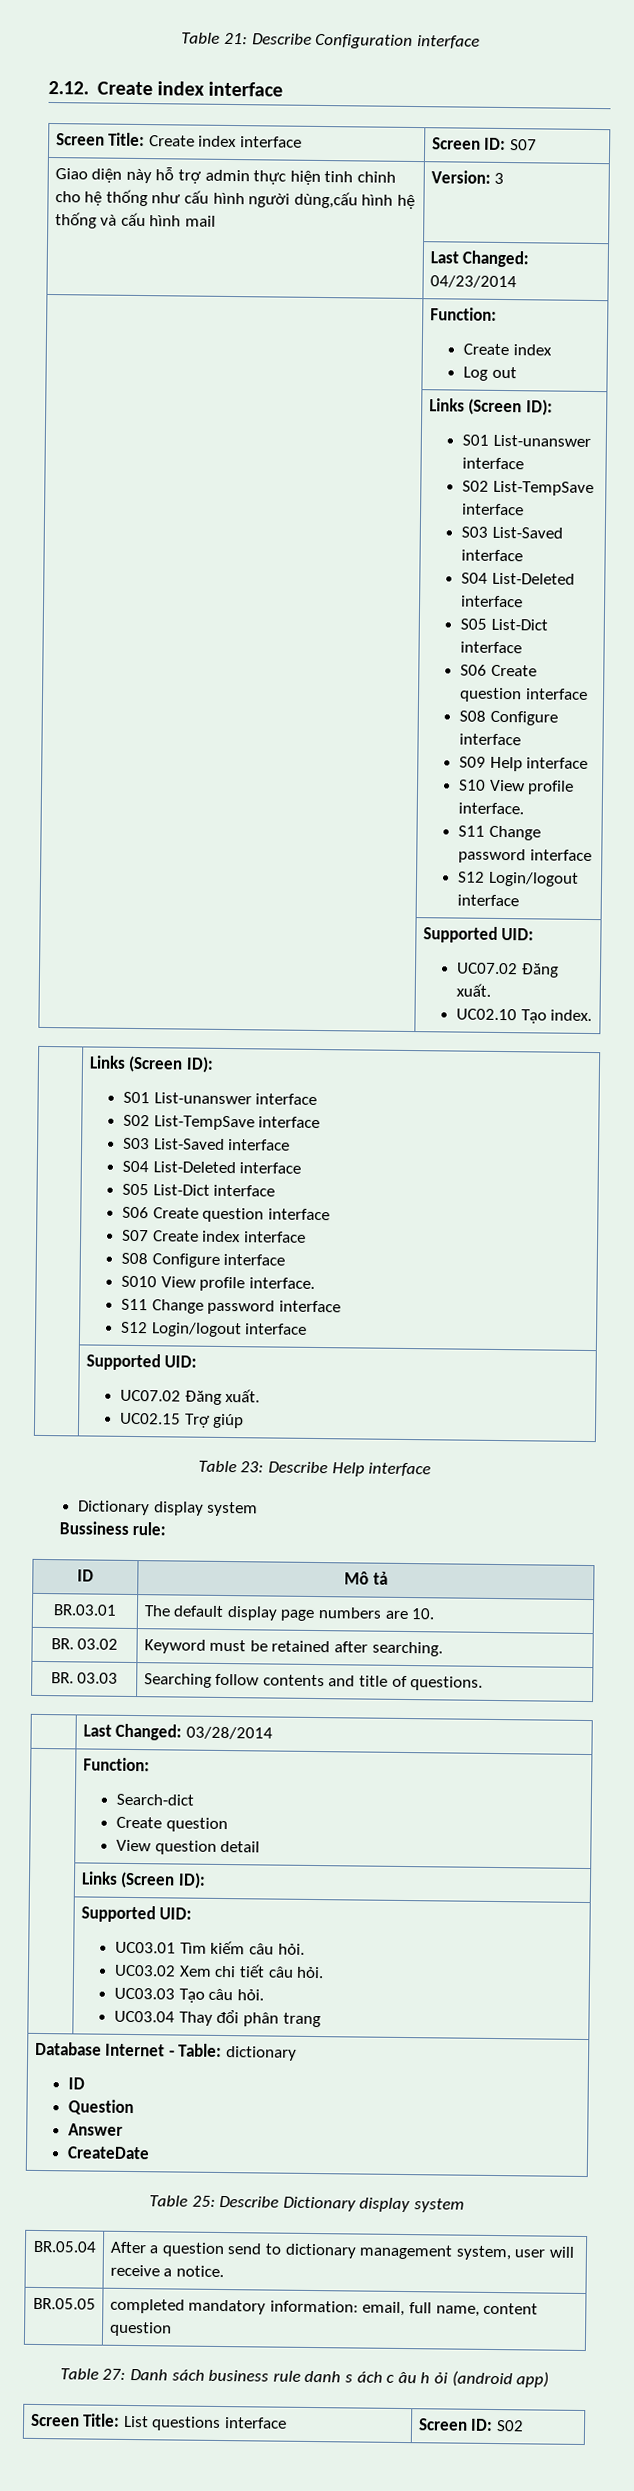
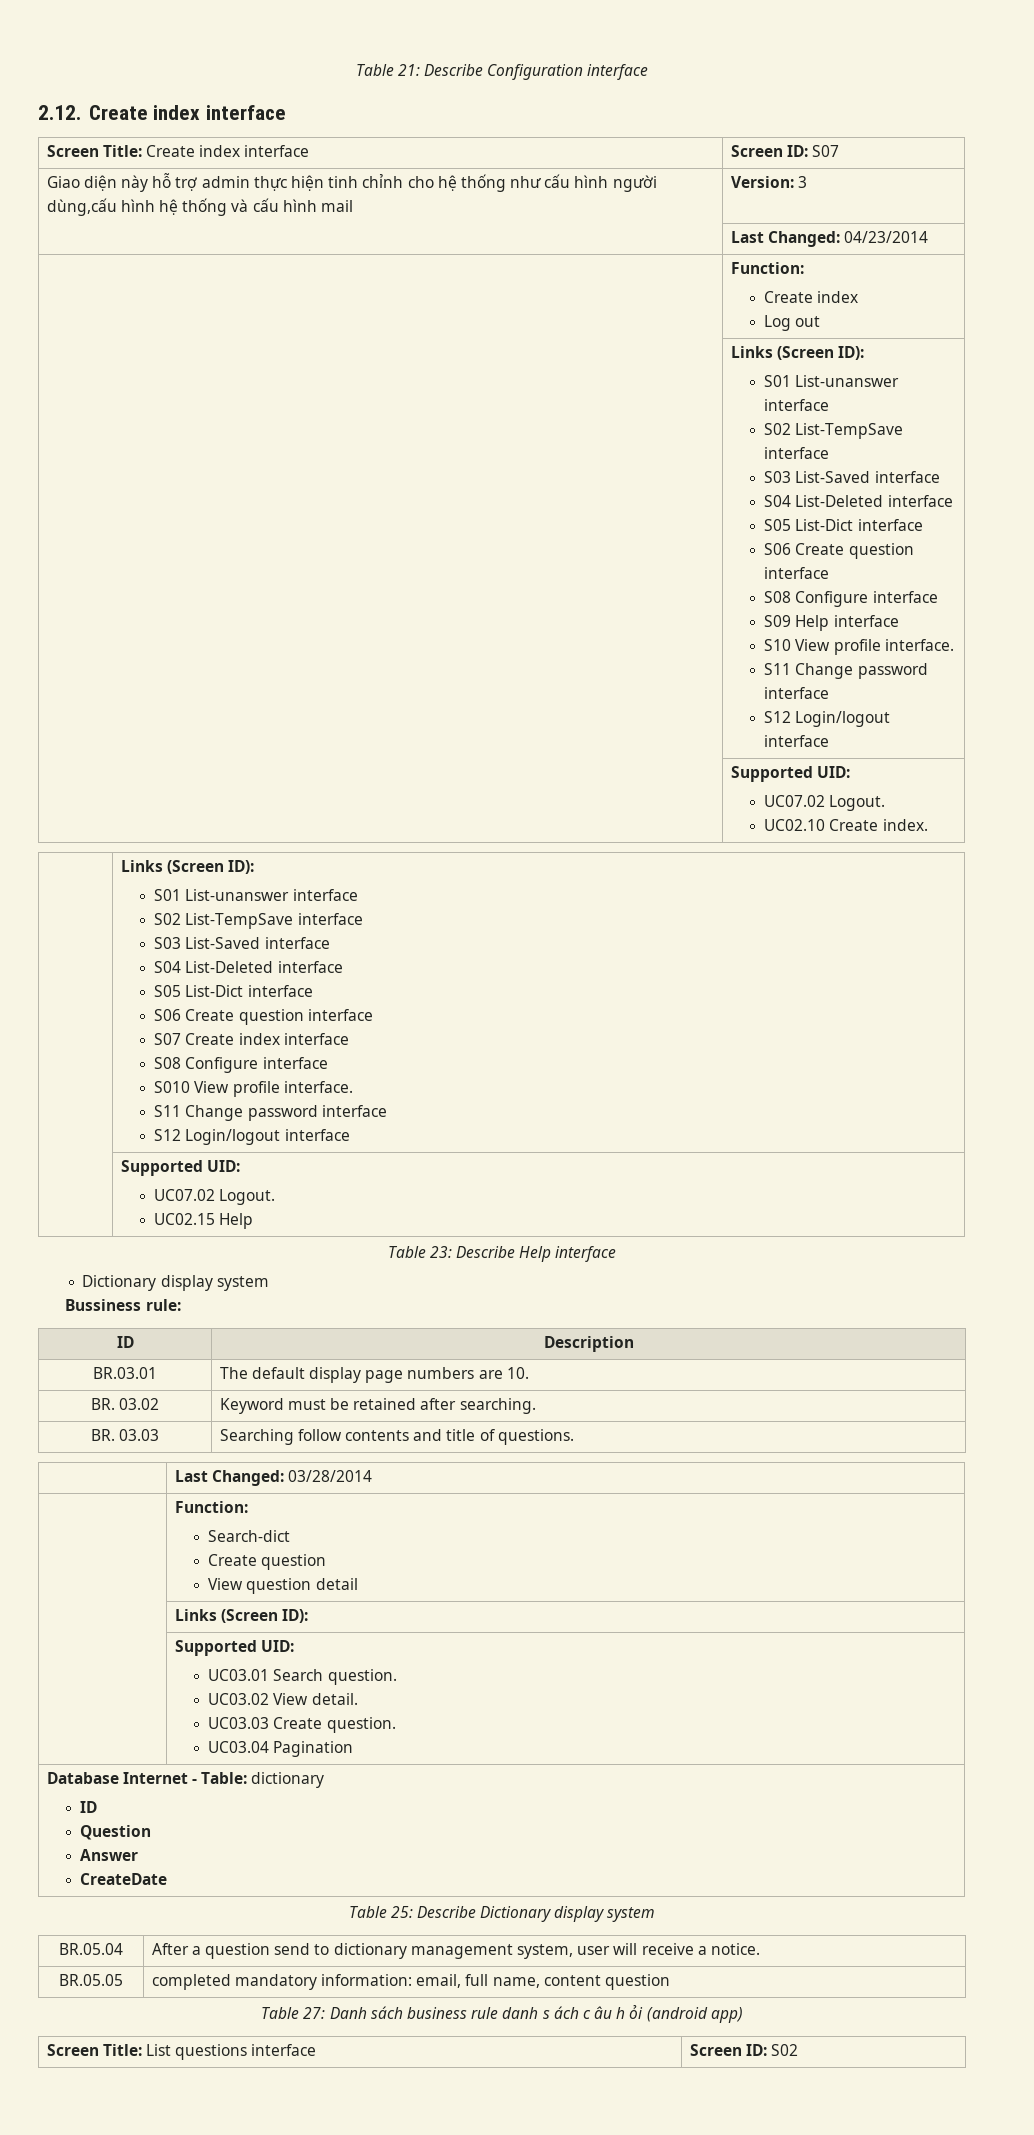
[520,963,559,978] [456,983,492,997] Đăng xuất. -> [829,795,886,811] Logout.
[520,1009,547,1024] Tạo -> [829,819,879,831] Create
[184,1389,261,1405] Đăng xuất. -> [219,1189,276,1205] Logout.
[183,1413,245,1429] Trợ giúp -> [219,1213,254,1229] Help
[344,1571,388,1585] Mô tả -> [543,1336,634,1352] Description
[179,1940,305,1955] [114,1964,325,1979] [114,1987,264,2003] [114,2009,321,2028] Tìm kiếm câu hỏi. // UC03.02 Xem chi tiết câu hỏi. // UC03.03 Tạo câu hỏi. // UC03.04 Thay đổi phân trang -> [273,1669,397,1685] [208,1693,358,1705] [208,1717,396,1733] [208,1741,354,1757] Search question. // UC03.02 View detail. // UC03.03 Create question. // UC03.04 Pagination

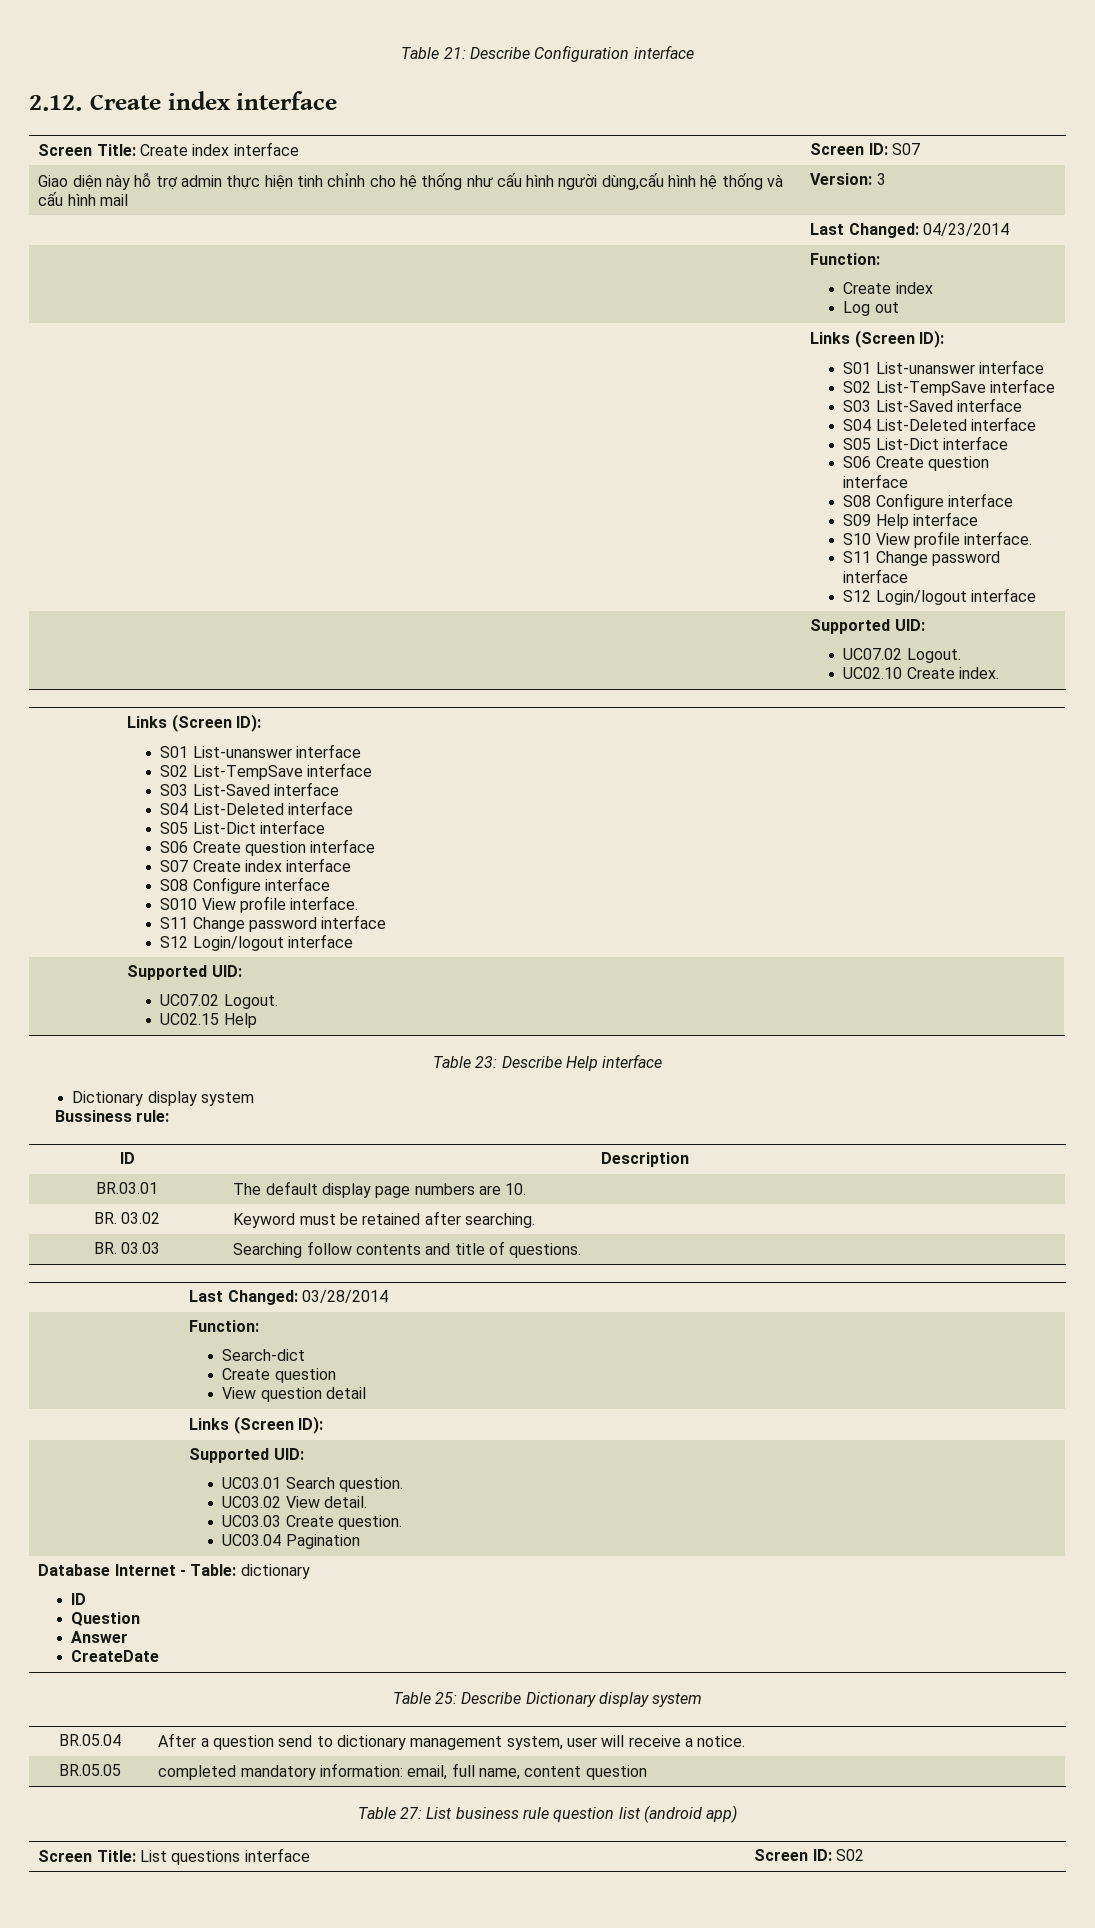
[329,2005,644,2019] Danh sách business rule danh s ách c âu h ỏi -> [426,1807,641,1822] List business rule question list

